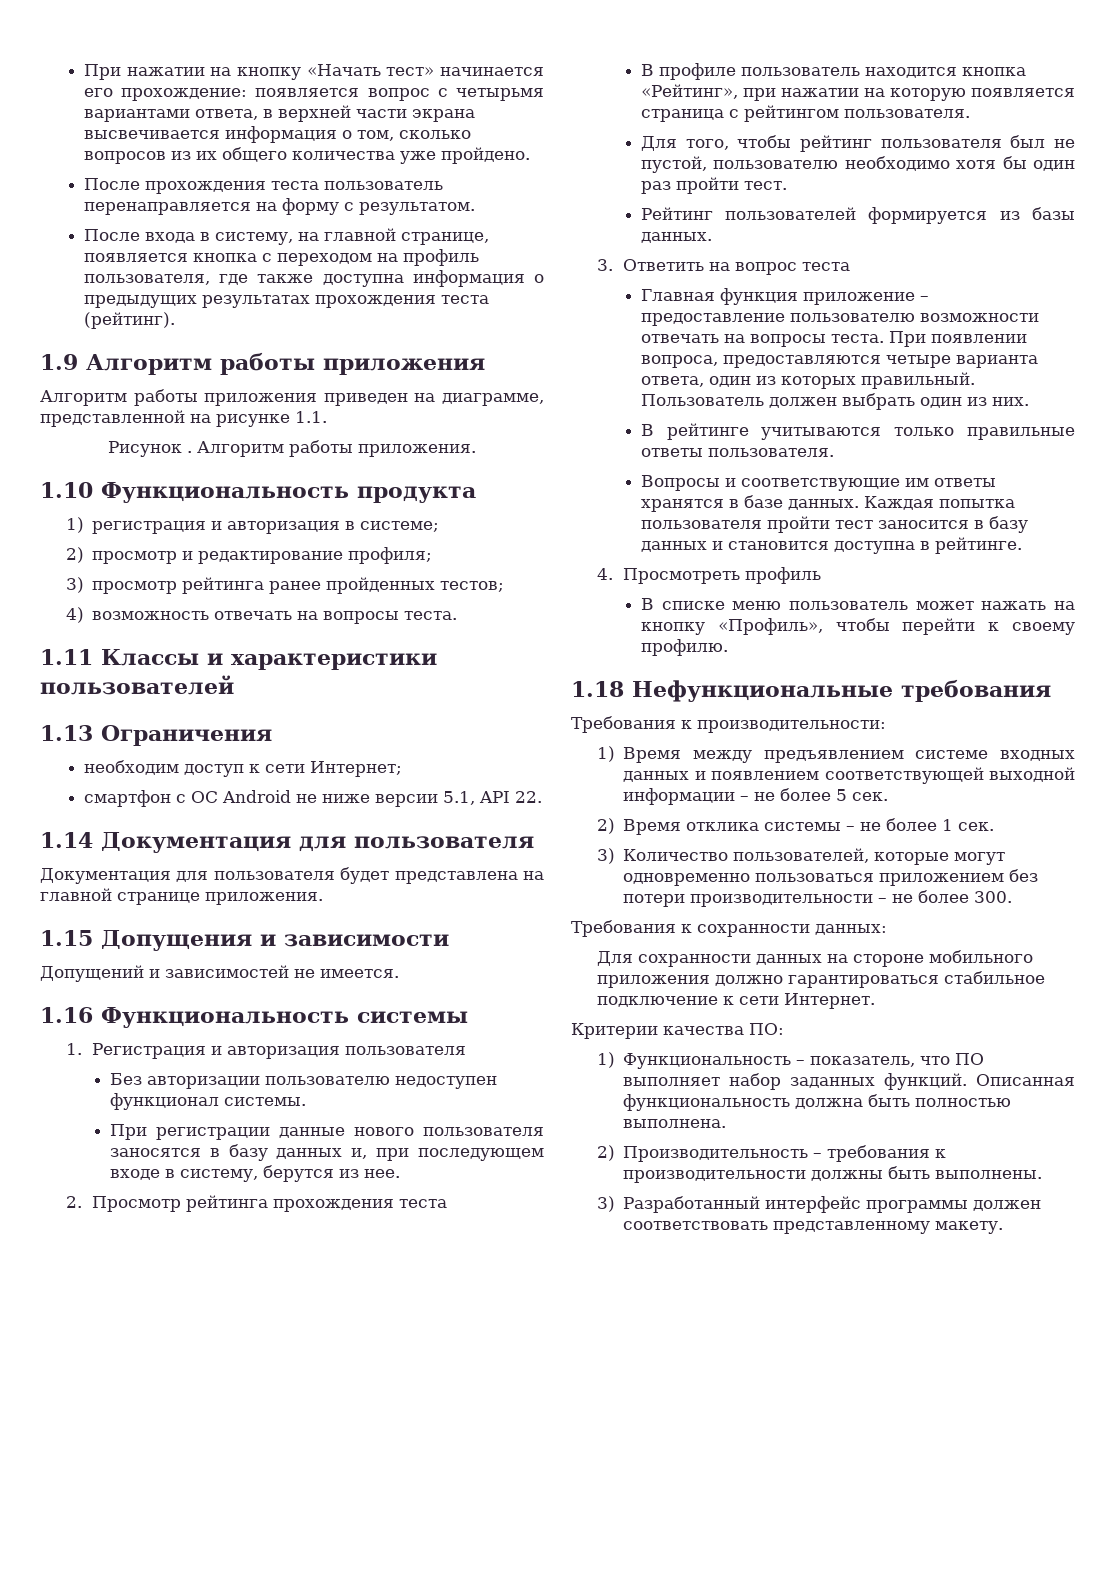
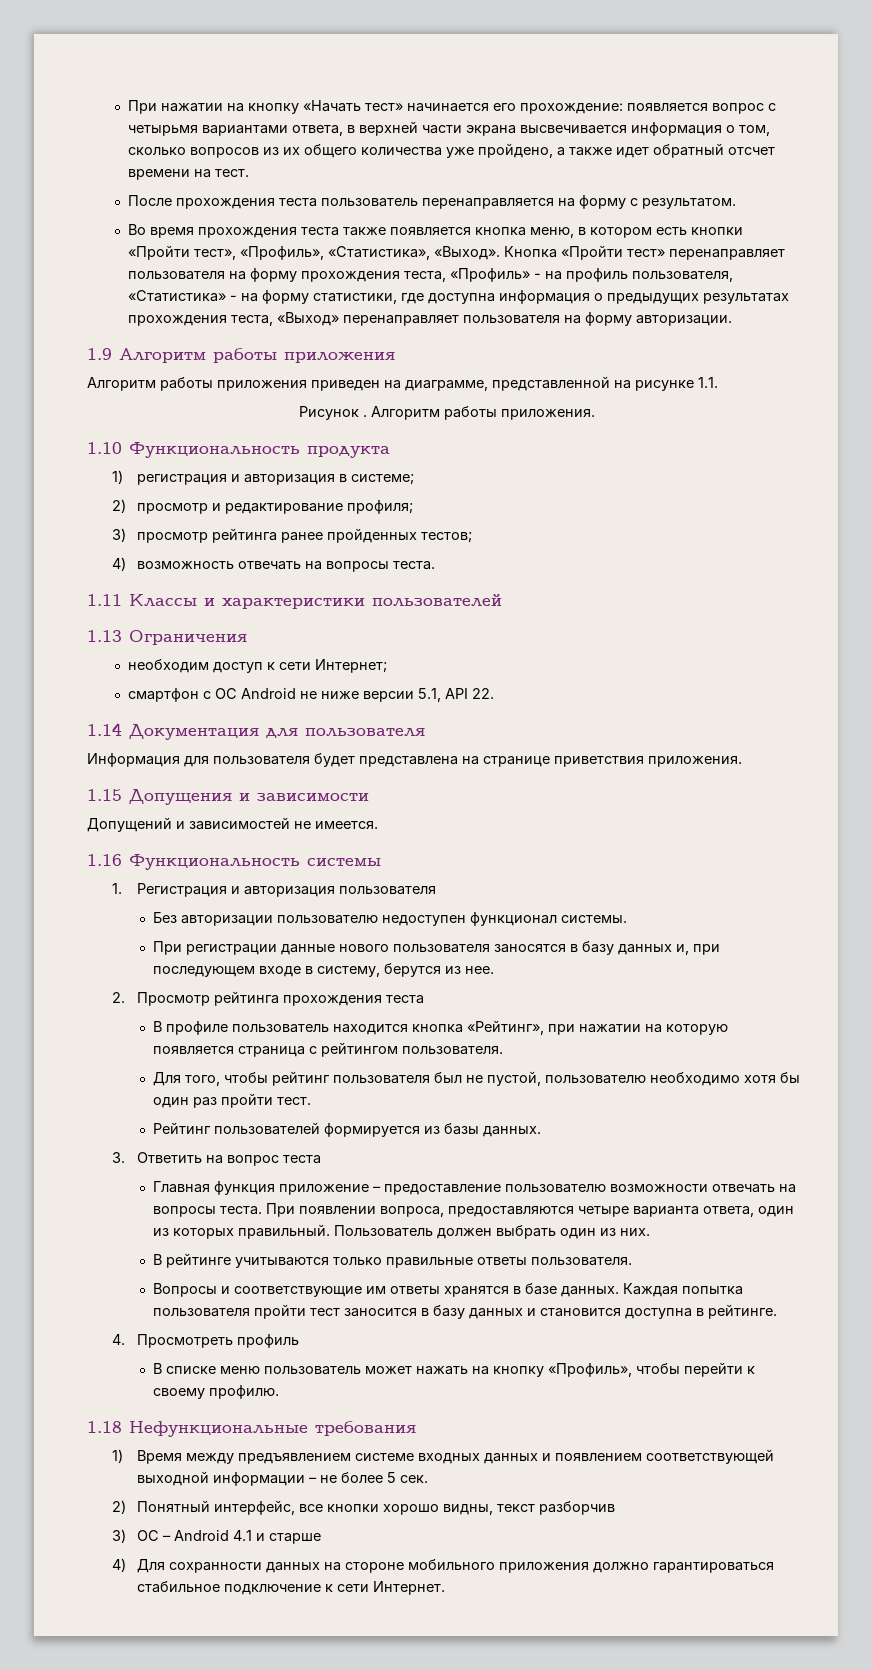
[440,147,530,164] пройдено. -> [477,143,775,158] [127,169,249,180] пройдено, а также идет обратный отсчет времени на тест.
[83,228,489,245] [83,249,479,266] [83,274,314,285] После входа в систему, на главной странице, появляется кнопка с переходом на профиль пользователя, где также -> [127,224,743,238] [127,245,785,260] [127,268,733,282] [127,290,424,304] Во время прохождения теста также появляется кнопка меню, в котором есть кнопки «Пройти тест», «Профиль», «Статистика», «Выход». Кнопка «Пройти тест» перенаправляет пользователя на форму прохождения теста, «Профиль» - на профиль пользователя, «Статистика» - на форму статистики, где
[440,295,489,304] [83,312,175,329] теста (рейтинг). -> [230,312,732,326] теста, «Выход» перенаправляет пользователя на форму авторизации.
[40,868,171,884] Документация -> [87,753,180,767] Информация
[40,888,200,905] главной странице -> [483,756,644,767] странице приветствия
[571,716,886,733] // Требования к производительности: -> (416, 1428) none
[623,818,995,835] [596,848,1006,865] [623,869,1039,886] [623,890,1013,907] [571,920,887,937] Время отклика системы – не более 1 сек. // 3) Количество пользователей, которые могут одновременно пользоваться приложением без потери производительности – не более 300. // Требования к сохранности данных: // -> [137,1500,616,1515] [112,1529,322,1544] [112,1558,127,1572] Понятный интерфейс, все кнопки хорошо видны, текст разборчив // 3) ОС – Android 4.1 и старше // 4)
[571,1023,784,1039] [596,1052,985,1069] [623,1073,1075,1090] [623,1094,1012,1111] [623,1119,727,1128] [596,1145,947,1162] [623,1166,1043,1183] [596,1196,1042,1213] [623,1221,1004,1234] // Критерии качества ПО: // 1) Функциональность – показатель, что ПО выполняет набор заданных функций. Описанная функциональность должна быть полностью выполнена. // 2) Производительность – требования к производительности должны быть выполнены. // 3) Разработанный интерфейс программы должен соответствовать представленному макету. -> (446, 1588) none

